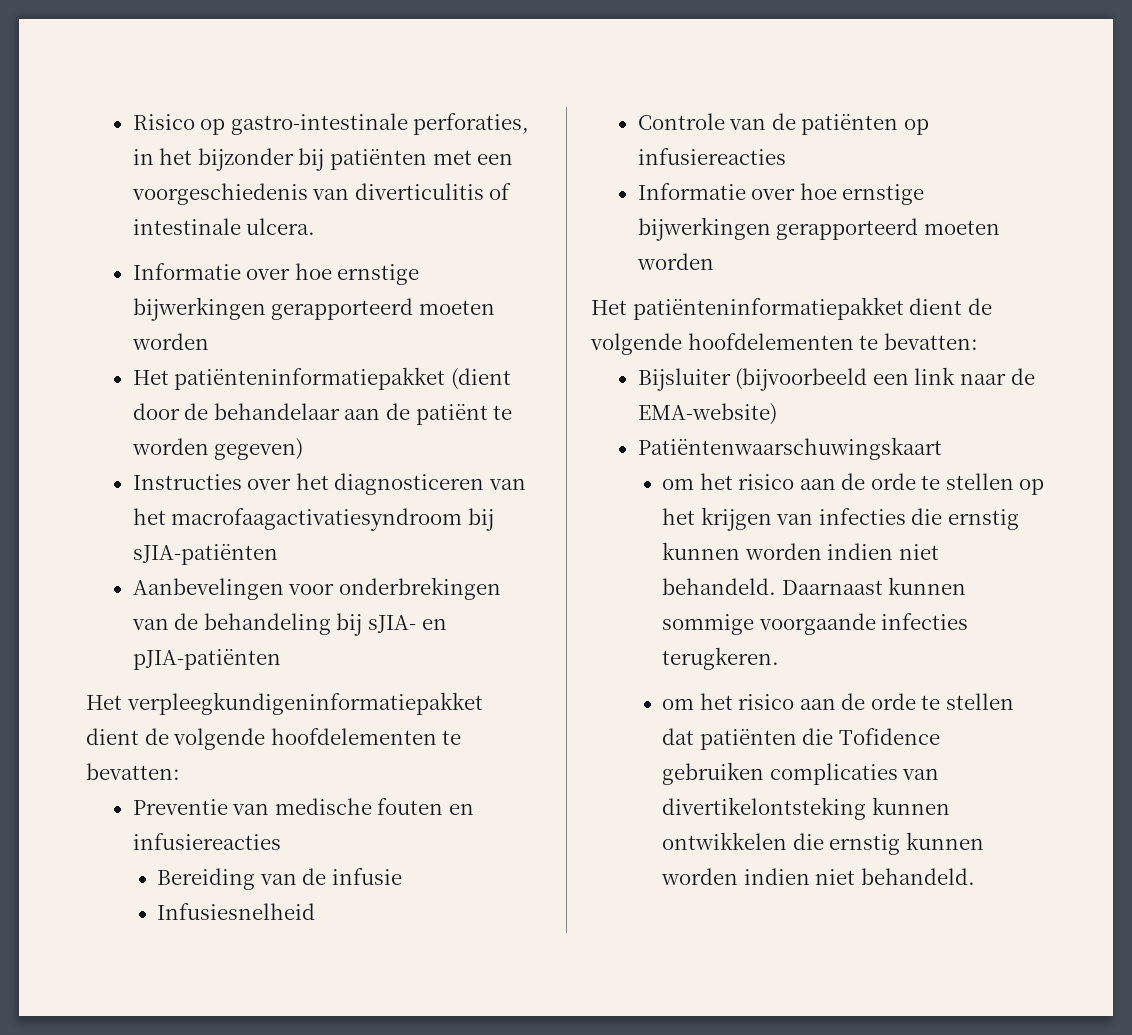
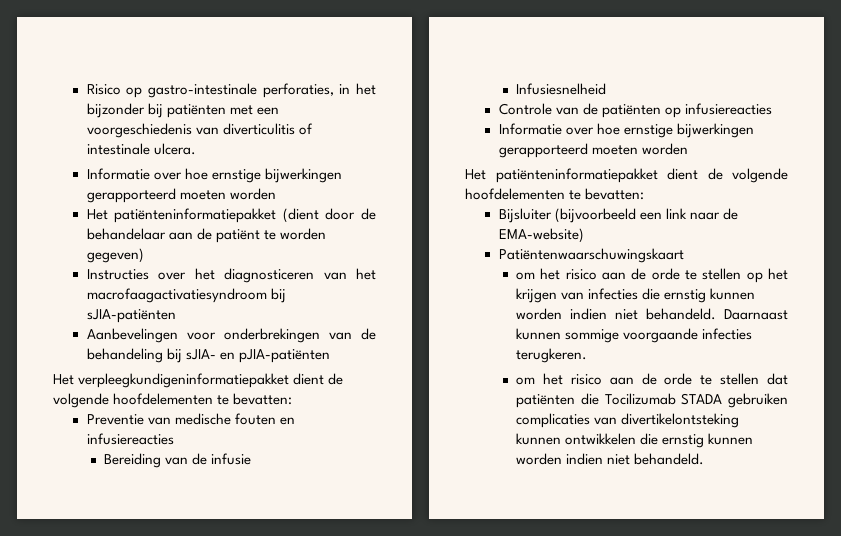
[838,728,940,745] Tofidence -> [604,393,723,405] Tocilizumab STADA

